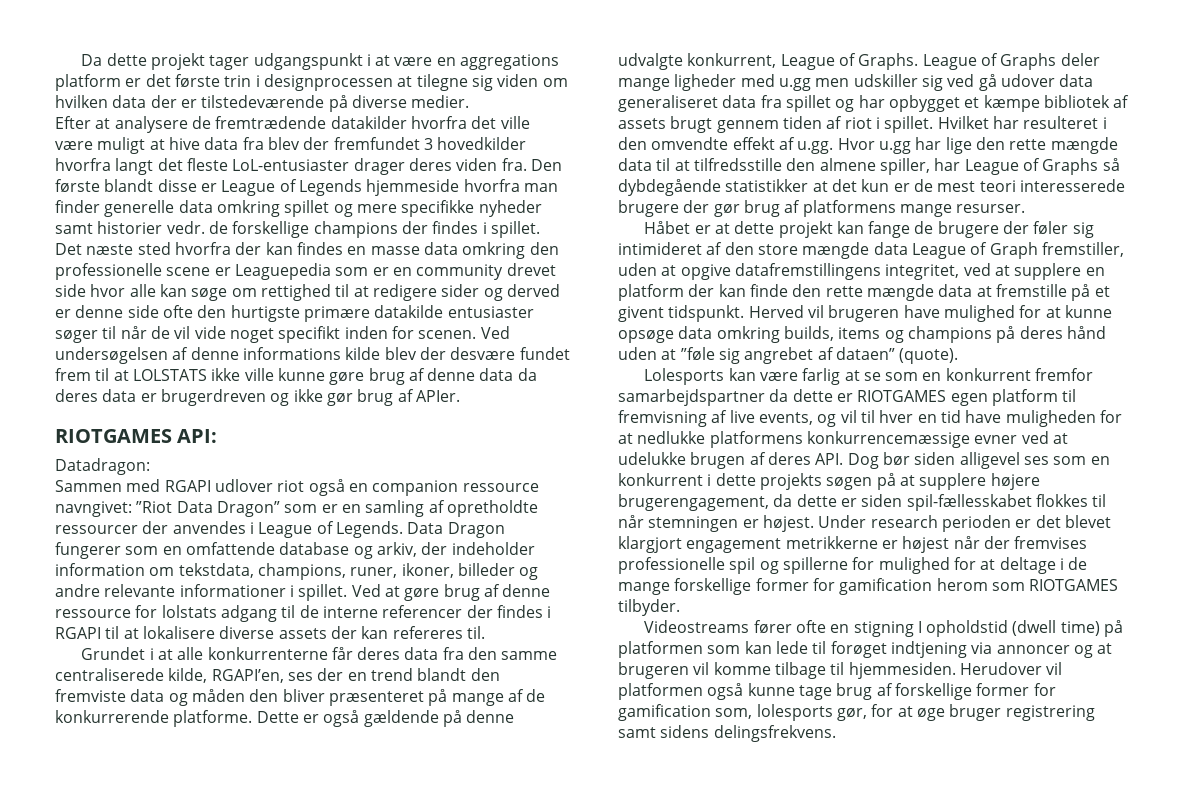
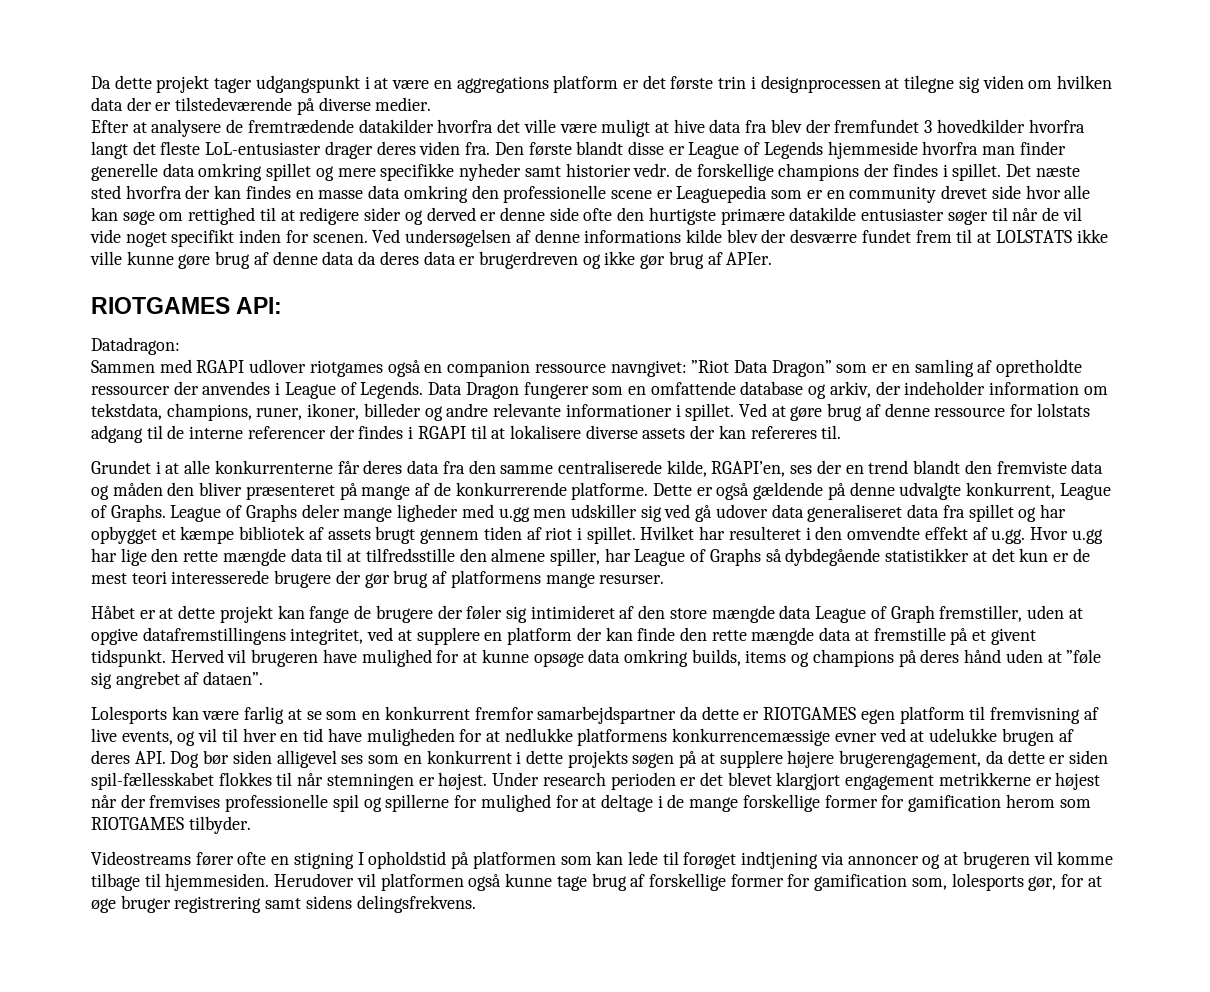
[450,347,516,360] desvære -> [790,229,858,243] desværre
[277,480,305,492] riot -> [309,360,383,377] riotgames
[835,347,959,364] dataen” (quote). -> [203,671,264,685] dataen”.
[1012,620,1100,636] (dwell time) -> (447, 860) none

